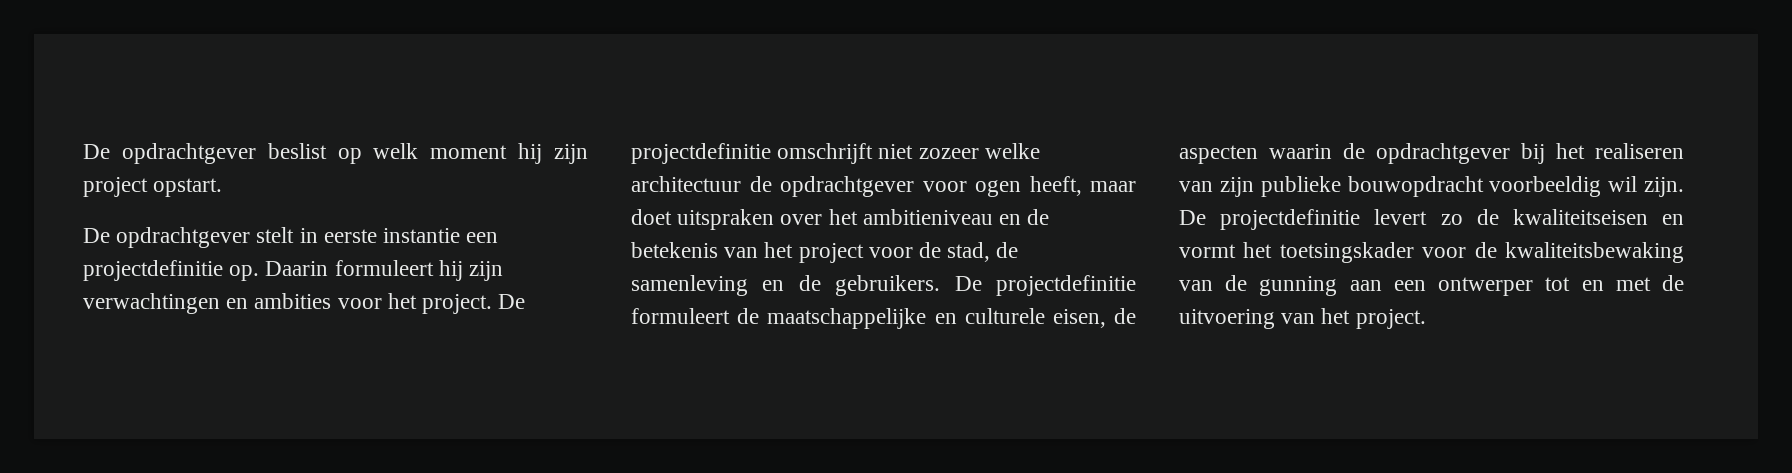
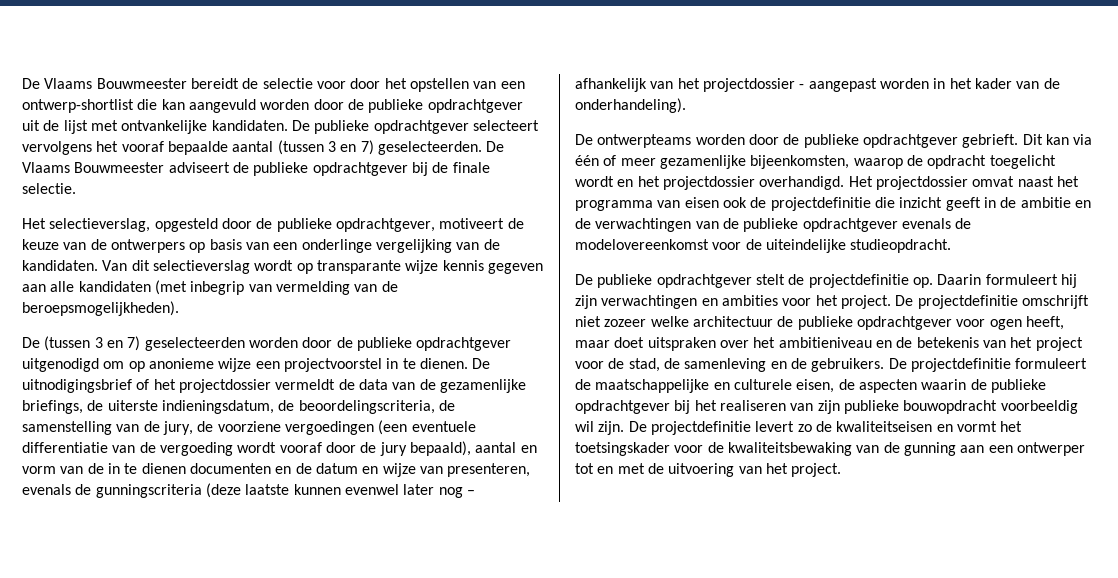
[83,143,588,164] [83,177,223,197] [83,227,499,248] De opdrachtgever beslist op welk moment hij zijn project opstart. // De opdrachtgever stelt in eerste instantie een -> [22,78,525,92] [22,99,523,113] [22,120,539,134] [22,140,505,155] [22,162,490,176] [22,183,76,194] [22,218,524,232] [22,239,500,253] [22,260,543,274] [22,280,398,295] [22,301,179,316] [22,336,512,351] [22,358,491,372] [22,379,526,393] [22,400,455,414] [22,420,476,435] [22,441,537,456] [22,463,531,477] [22,483,475,498] [575,78,1060,92] [575,98,686,113] [575,134,1093,148] [575,155,1056,169] [575,176,1079,190] [575,197,1091,211] [575,218,972,232] [575,239,952,253] [575,274,805,288] De Vlaams Bouwmeester bereidt de selectie voor door het opstellen van een ontwerp-shortlist die kan aangevuld worden door de publieke opdrachtgever uit de lijst met ontvankelijke kandidaten. De publieke opdrachtgever selecteert vervolgens het vooraf bepaalde aantal (tussen 3 en 7) geselecteerden. De Vlaams Bouwmeester adviseert de publieke opdrachtgever bij de finale selectie. // Het selectieverslag, opgesteld door de publieke opdrachtgever, motiveert de keuze van de ontwerpers op basis van een onderlinge vergelijking van de kandidaten. Van dit selectieverslag wordt op transparante wijze kennis gegeven aan alle kandidaten (met inbegrip van vermelding van de beroepsmogelijkheden). // De (tussen 3 en 7) geselecteerden worden door de publieke opdrachtgever uitgenodigd om op anonieme wijze een projectvoorstel in te dienen. De uitnodigingsbrief of het projectdossier vermeldt de data van de gezamenlijke briefings, de uiterste indieningsdatum, de beoordelingscriteria, de samenstelling van de jury, de voorziene vergoedingen (een eventuele differentiatie van de vergoeding wordt vooraf door de jury bepaald), aantal en vorm van de in te dienen documenten en de datum en wijze van presenteren, evenals de gunningscriteria (deze laatste kunnen evenwel later nog – afhankelijk van het projectdossier - aangepast worden in het kader van de onderhandeling). // De ontwerpteams worden door de publieke opdrachtgever gebrieft. Dit kan via één of meer gezamenlijke bijeenkomsten, waarop de opdracht toegelicht wordt en het projectdossier overhandigd. Het projectdossier omvat naast het programma van eisen ook de projectdefinitie die inzicht geeft in de ambitie en de verwachtingen van de publieke opdrachtgever evenals de modelovereenkomst voor de uiteindelijke studieopdracht. // De publieke opdrachtgever stelt de
(772, 184) none -> [797,316,853,330] publieke
(1365, 151) none -> [990,379,1046,393] publieke

